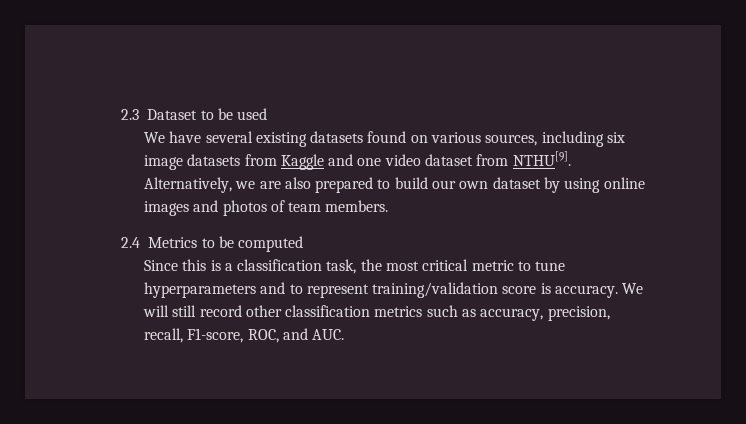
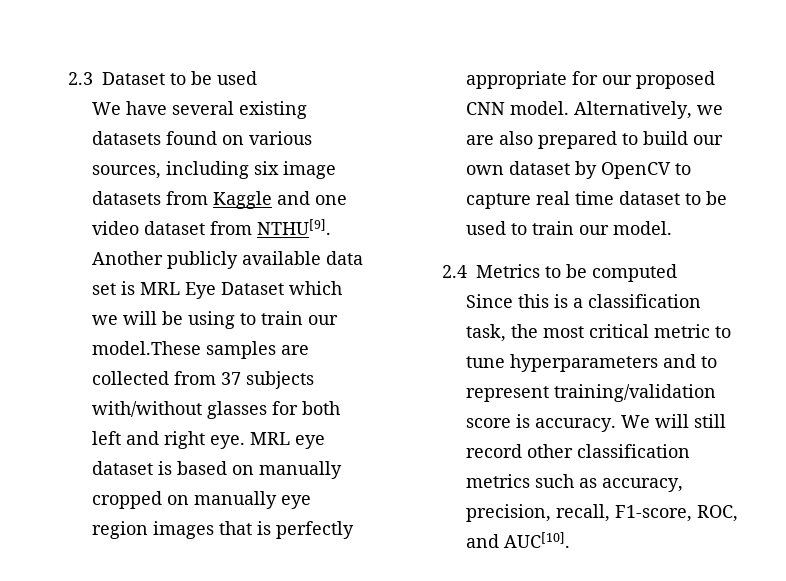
(571, 158) none -> [91,251,363,269] [91,281,342,299] [91,311,338,329] [91,341,309,359] [91,371,314,389] [91,401,340,419] [91,431,325,449] [91,461,342,479] [91,491,311,509] [91,521,354,539] [465,71,715,89] [465,101,569,115] Another publicly available data set is MRL Eye Dataset which we will be using to train our model.These samples are collected from 37 subjects with/without glasses for both left and right eye. MRL eye dataset is based on manually cropped on manually eye region images that is perfectly appropriate for our proposed CNN model.
[564,177,645,193] [143,200,389,216] using online images and photos of team members. -> [600,162,691,179] [465,191,727,209] [465,221,672,235] OpenCV to capture real time dataset to be used to train our model.
[312,329,345,340] AUC. -> [503,532,570,548] AUC[10].

